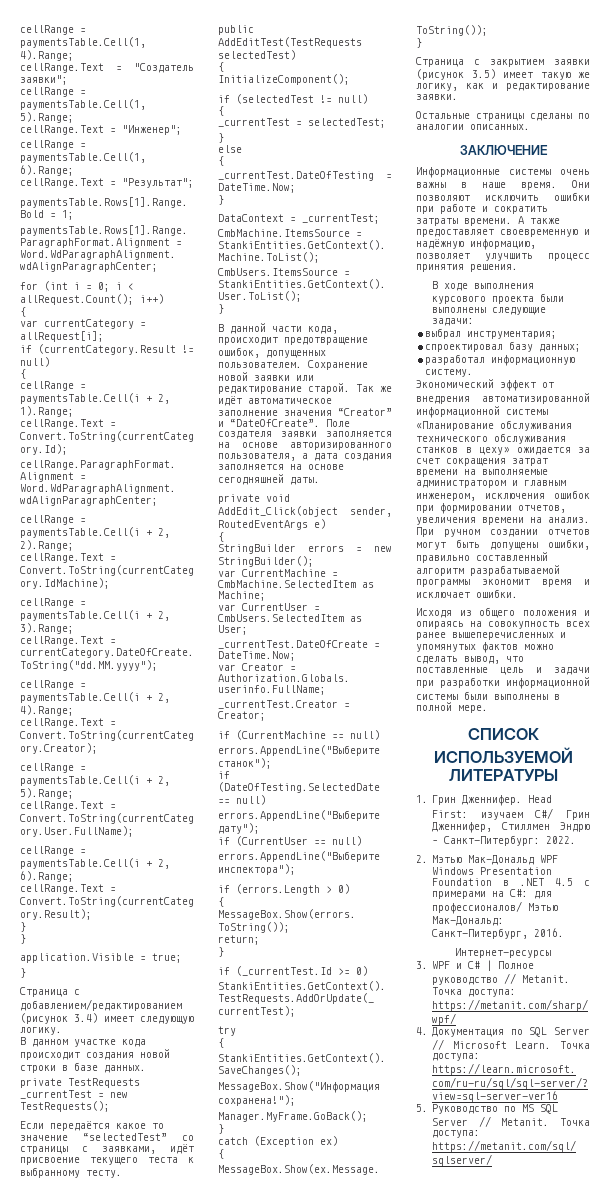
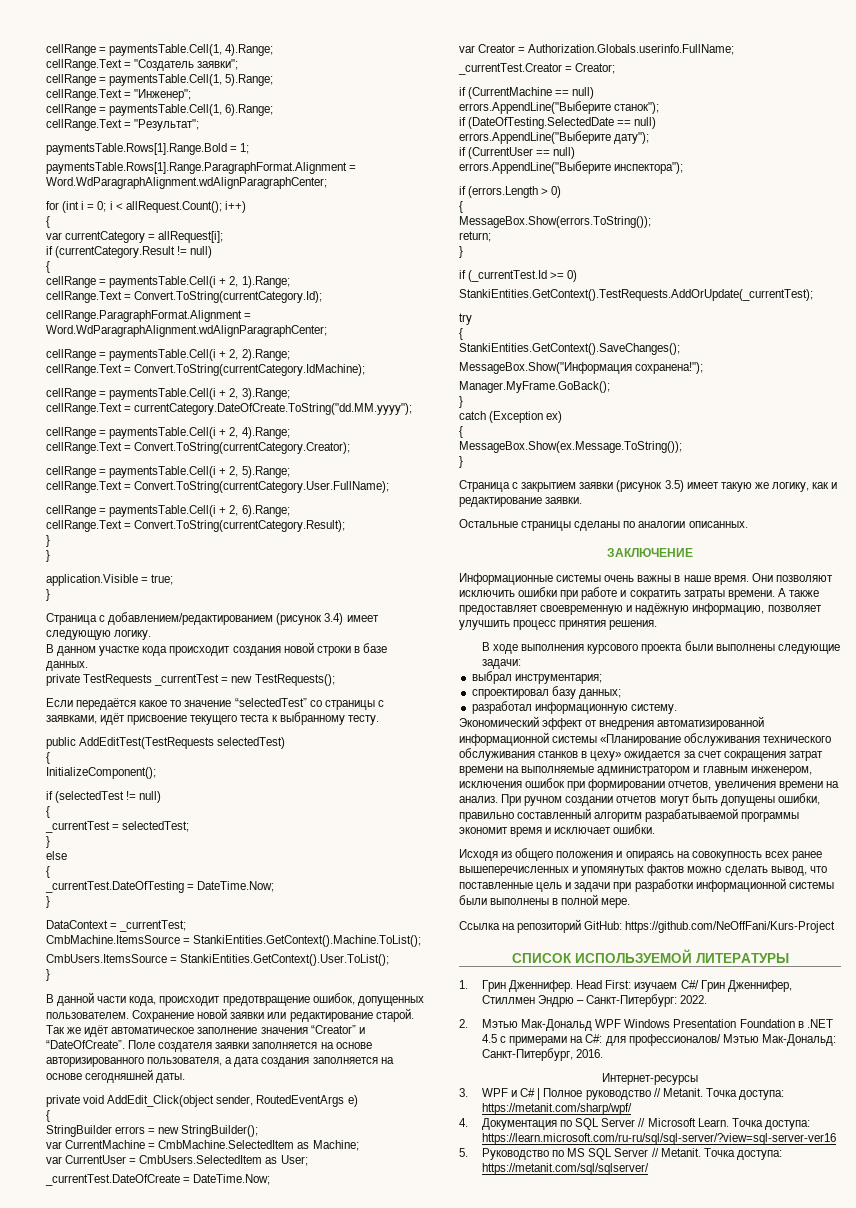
(488, 709) none -> [459,919,836,933] // Ссылка на репозиторий GitHub: https://github.com/NeOffFani/Kurs-Project

